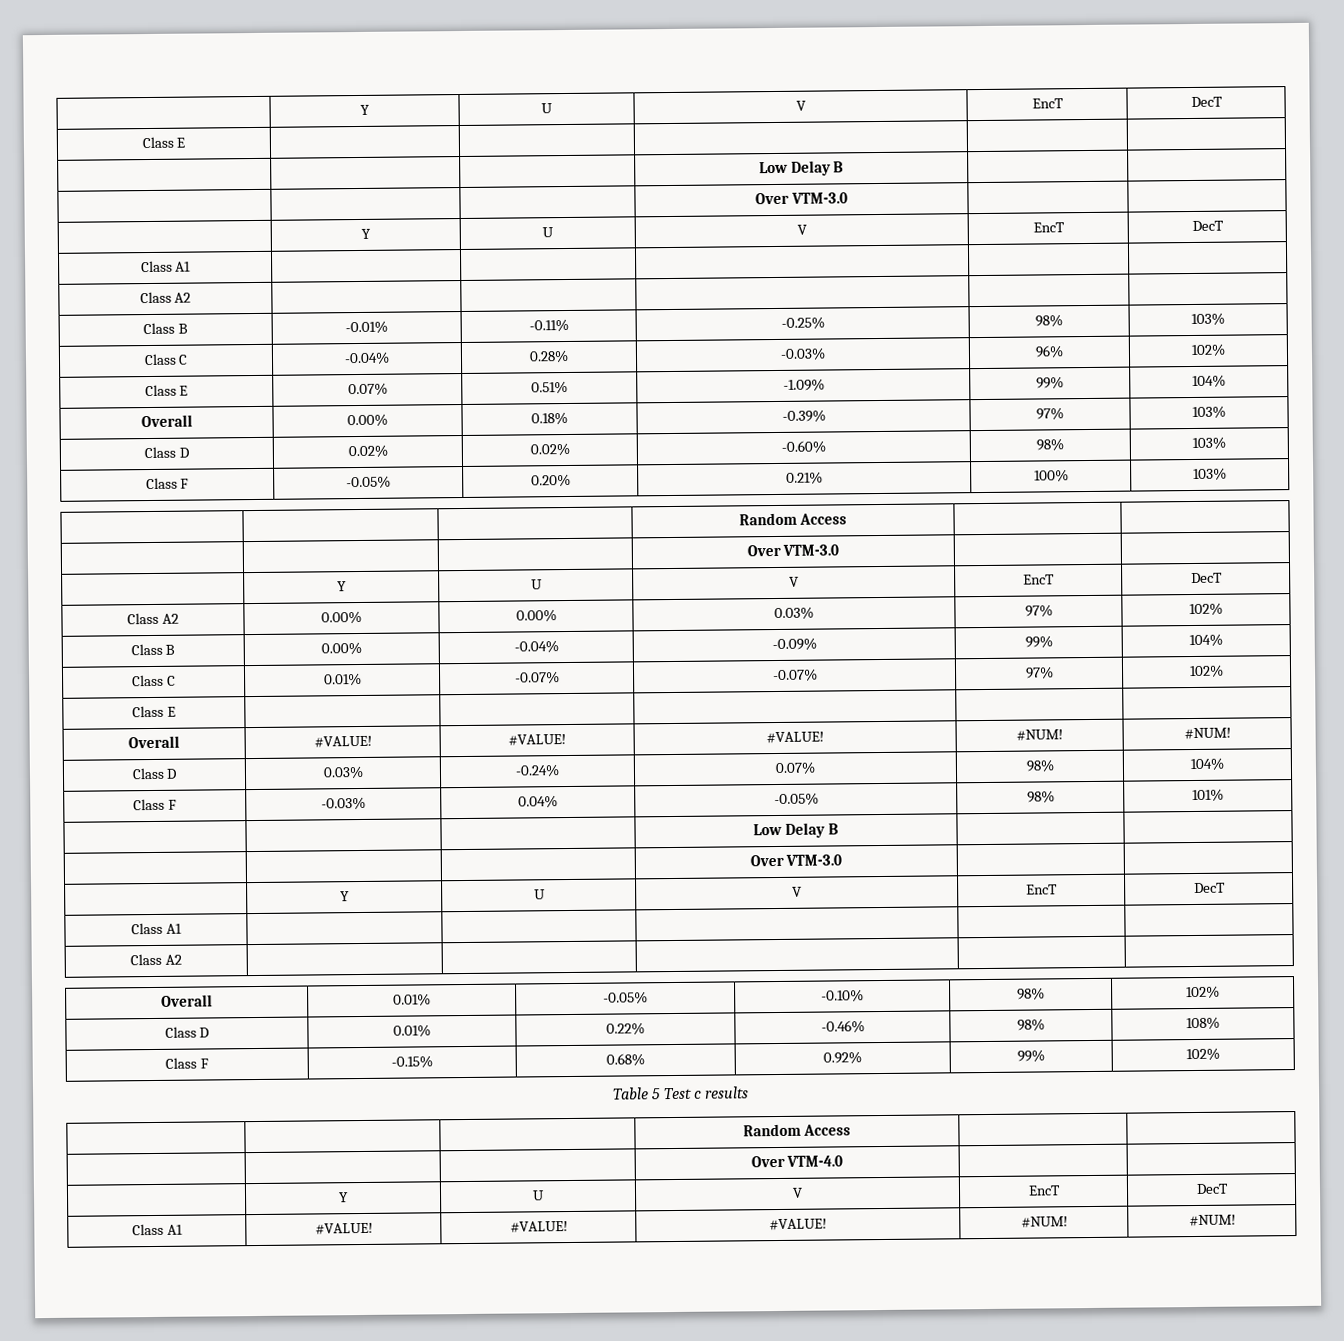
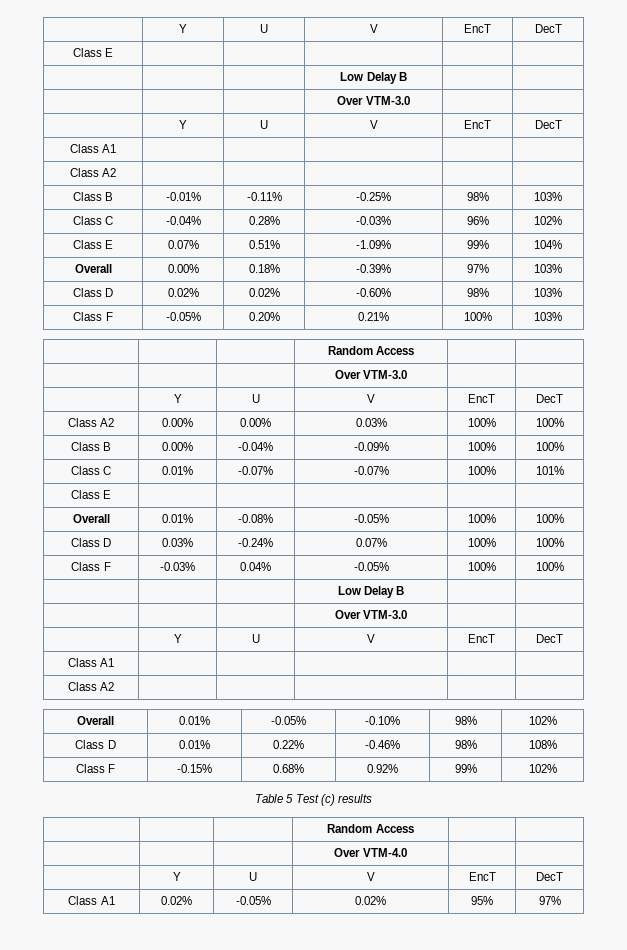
[1024,604,1053,617] [1189,602,1223,616] 97% | 102% -> [467,418,496,427] [535,418,564,427] 100% | 100%
[1024,635,1053,648] [1189,633,1223,647] 99% | 104% -> [467,442,496,451] [535,442,564,451] 100% | 100%
[1024,666,1054,679] [1189,664,1224,678] 97% | 102% -> [467,466,496,475] [535,466,564,475] 100% | 101%
[313,735,372,748] [508,734,566,746] [766,731,824,744] [1016,729,1063,741] [1183,727,1231,740] #VALUE! | #VALUE! | #VALUE! | #NUM! | #NUM! -> [162,514,193,523] [238,514,273,523] [353,514,389,523] [467,514,496,523] [535,514,564,523] 0.01% | -0.08% | -0.05% | 100% | 100%
[1025,759,1054,772] [1190,757,1224,771] 98% | 104% -> [467,538,496,547] [535,538,564,547] 100% | 100%
[1026,790,1055,803] [1192,788,1224,802] 98% | 101% -> [467,562,496,571] [535,562,564,571] 100% | 100%
[693,1090,702,1099] c -> [320,794,335,806] (c)
[314,1222,373,1235] [509,1221,568,1233] [769,1218,827,1231] [1020,1216,1068,1228] [1188,1214,1236,1227] #VALUE! | #VALUE! | #VALUE! | #NUM! | #NUM! -> [161,896,192,905] [235,896,271,905] [355,896,386,905] [471,896,493,905] [538,896,561,905] 0.02% | -0.05% | 0.02% | 95% | 97%

